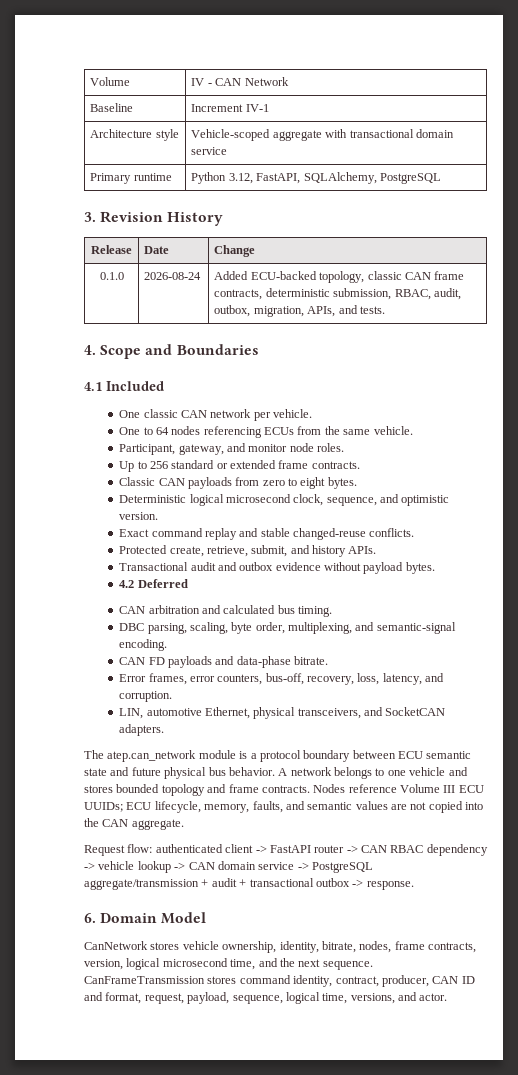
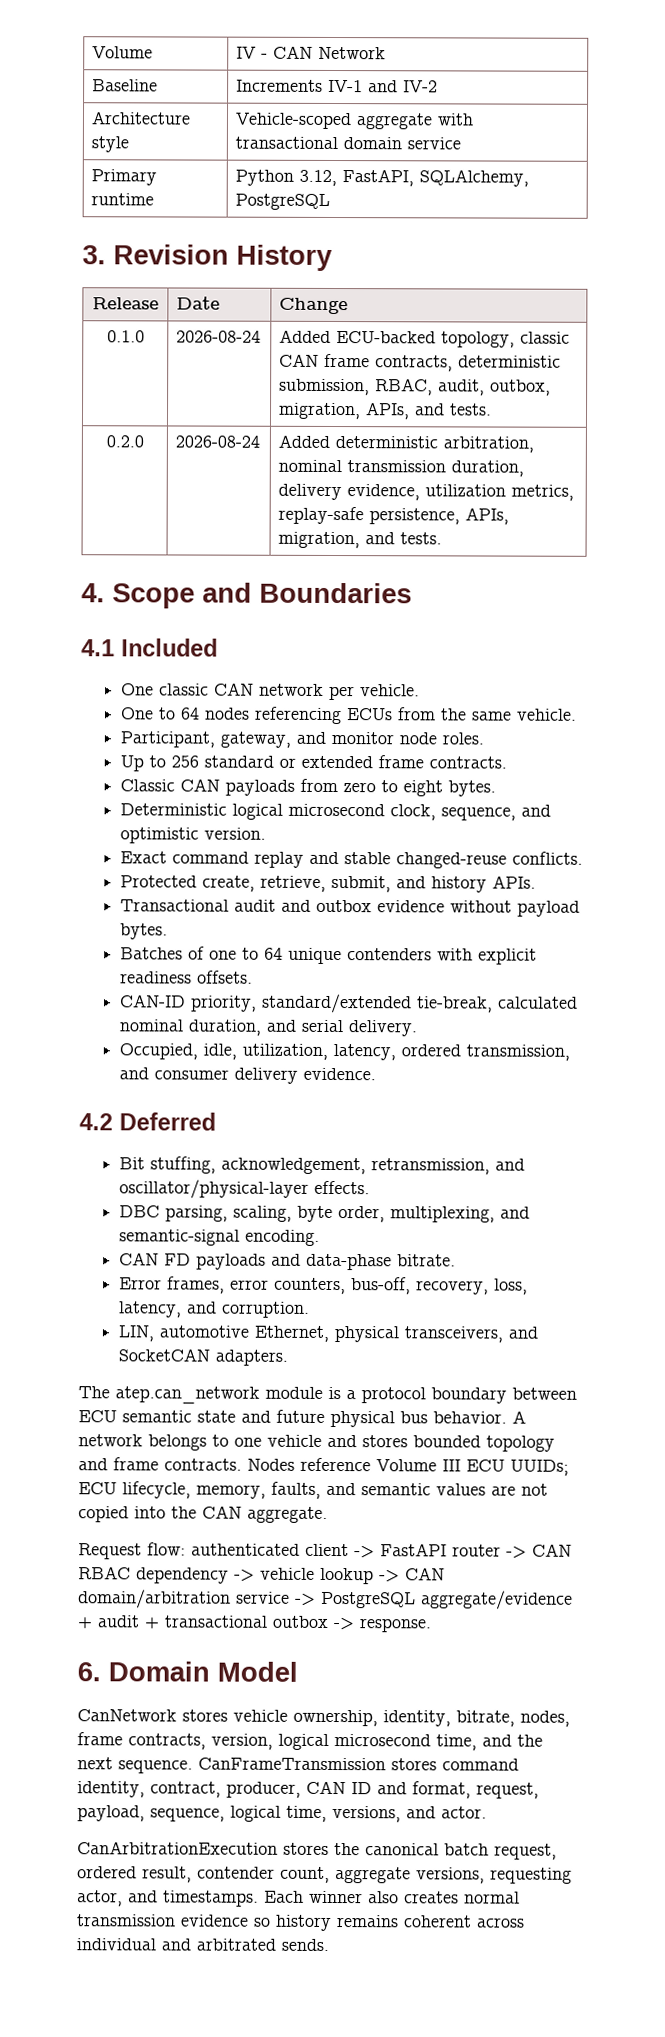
[191,104,244,112] Increment -> [236,79,324,92] Increments
(269, 108) none -> [368,80,439,93] and IV-2
(385, 310) none -> [105,435,144,448] [175,435,261,448] [278,434,535,453] [278,459,525,477] [278,483,575,501] [278,506,510,525] [278,531,443,549] // 0.2.0 | 2026-08-24 | Added deterministic arbitration, nominal transmission duration, delivery evidence, utilization metrics, replay-safe persistence, APIs, migration, and tests.
[119,579,188,588] [119,605,333,617] 4.2 Deferred // CAN arbitration and calculated bus timing. -> [119,946,537,965] [119,970,253,984] [119,993,578,1014] [118,1019,417,1037] [118,1043,570,1061] [118,1067,376,1084] [79,1112,216,1131] [118,1156,525,1175] [118,1179,370,1199] Batches of one to 64 unique contenders with explicit readiness offsets. // CAN-ID priority, standard/extended tie-break, calculated nominal duration, and serial delivery. // Occupied, idle, utilization, latency, ordered transmission, and consumer delivery evidence. // 4.2 Deferred // Bit stuffing, acknowledgement, retransmission, and oscillator/physical-layer effects.
[217,861,256,870] domain -> [78,1589,231,1609] domain/arbitration
[84,879,199,890] aggregate/transmission -> [421,1590,573,1610] aggregate/evidence
(448, 997) none -> [77,1841,557,1860] [77,1866,572,1884] [77,1890,520,1907] [76,1914,525,1931] [76,1938,329,1951] // CanArbitrationExecution stores the canonical batch request, ordered result, contender count, aggregate versions, requesting actor, and timestamps. Each winner also creates normal transmission evidence so history remains coherent across individual and arbitrated sends.

